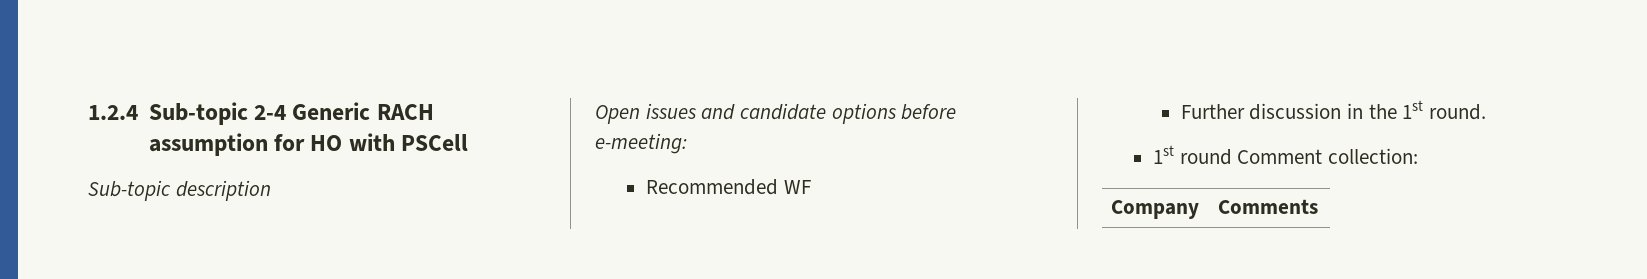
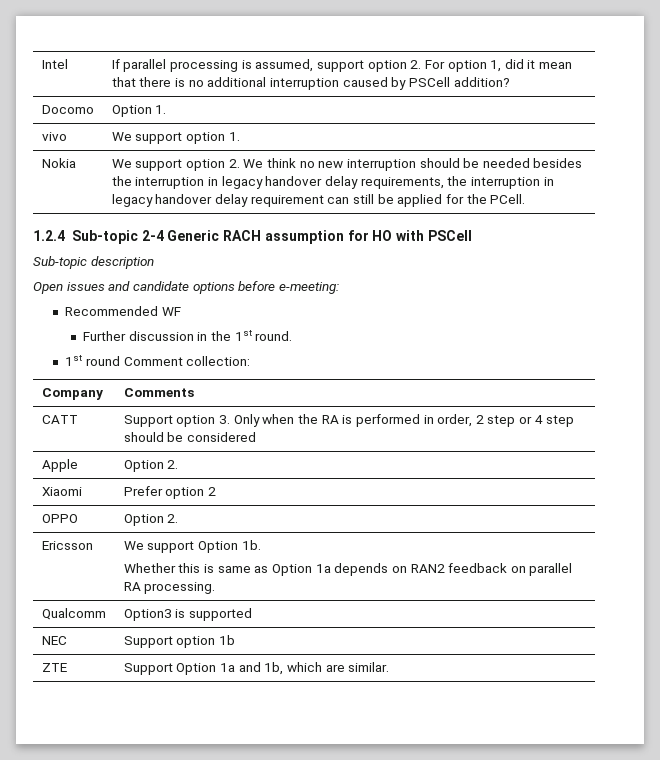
(88, 112) none -> [41,59,68,69] [111,59,573,72] [111,77,510,90] [41,105,94,114] [111,105,167,117] [41,132,67,141] [111,132,240,144] [41,158,76,168] [111,158,583,171] [111,176,554,189] [111,194,526,207] Intel | If parallel processing is assumed, support option 2. For option 1, did it mean that there is no additional interruption caused by PSCell addition? // Docomo | Option 1. // vivo | We support option 1. // Nokia | We support option 2. We think no new interruption should be needed besides the interruption in legacy handover delay requirements, the interruption in legacy handover delay requirement can still be applied for the PCell. //
(1319, 206) none -> [41,415,78,424] [123,414,575,427] [123,432,256,442] [41,459,78,472] [123,460,179,472] [41,487,82,496] [123,486,216,499] [41,514,78,523] [123,514,179,526] [41,541,93,550] [123,540,261,553] [123,563,573,576] [123,582,216,594] [41,608,106,620] [123,608,252,621] [41,636,67,645] [123,635,235,648] [41,663,67,672] [123,662,390,675] // CATT | Support option 3. Only when the RA is performed in order, 2 step or 4 step should be considered // Apple | Option 2. // Xiaomi | Prefer option 2 // OPPO | Option 2. // Ericsson | We support Option 1b. // Whether this is same as Option 1a depends on RAN2 feedback on parallel RA processing. // Qualcomm | Option3 is supported // NEC | Support option 1b // ZTE | Support Option 1a and 1b, which are similar.

